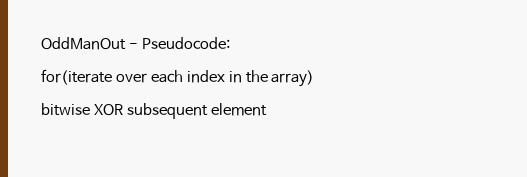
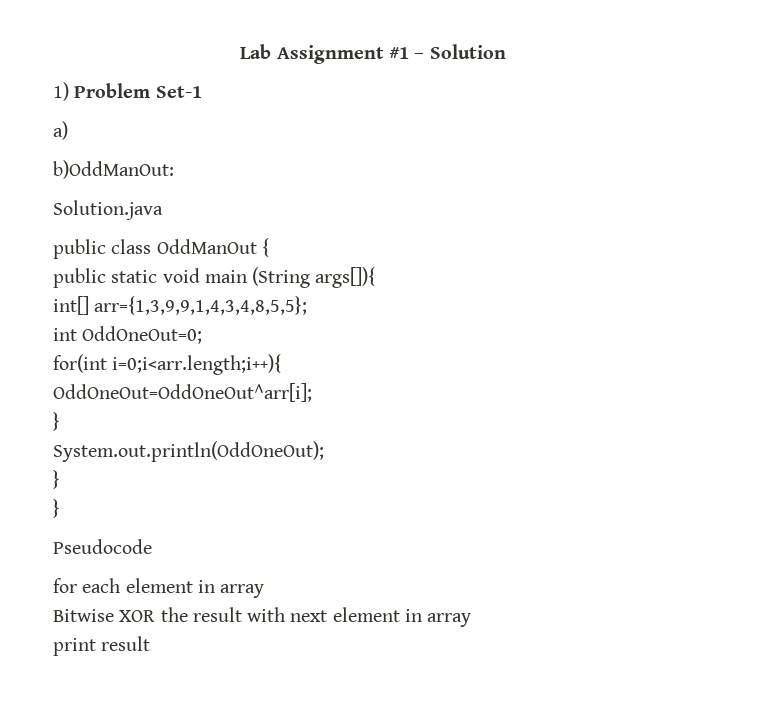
[41,37,230,50] [41,69,315,87] [41,103,267,119] OddManOut - Pseudocode: // for(iterate over each index in the array) // bitwise XOR subsequent element -> [240,44,506,64] [53,82,202,101] [53,121,68,140] [53,160,174,179] [53,200,163,220] [53,238,269,259] [53,267,376,288] [53,296,308,315] [53,326,203,344] [53,354,282,375] [53,383,312,402] [53,412,60,431] [53,441,324,462] [53,470,60,489] [53,499,60,518] [53,539,152,554] [53,578,265,598] [53,607,472,627] [53,636,151,656] Lab Assignment #1 – Solution // 1) Problem Set-1 // a) // b)OddManOut: // Solution.java // public class OddManOut { // public static void main (String args[]){ // int[] arr={1,3,9,9,1,4,3,4,8,5,5}; // int OddOneOut=0; // for(int i=0;i<arr.length;i++){ // OddOneOut=OddOneOut^arr[i]; // } // System.out.println(OddOneOut); // } // } // Pseudocode // for each element in array // Bitwise XOR the result with next element in array // print result

